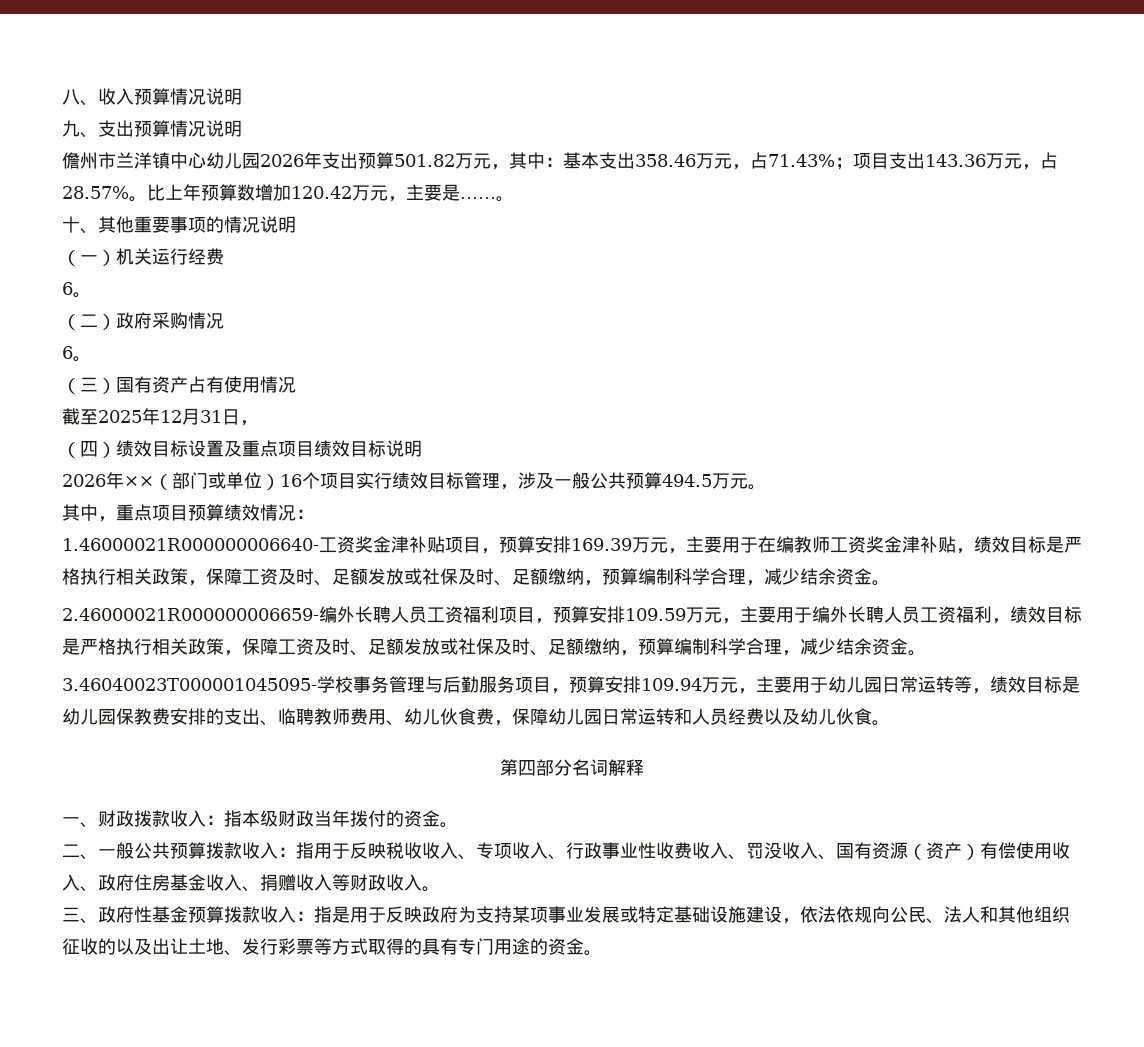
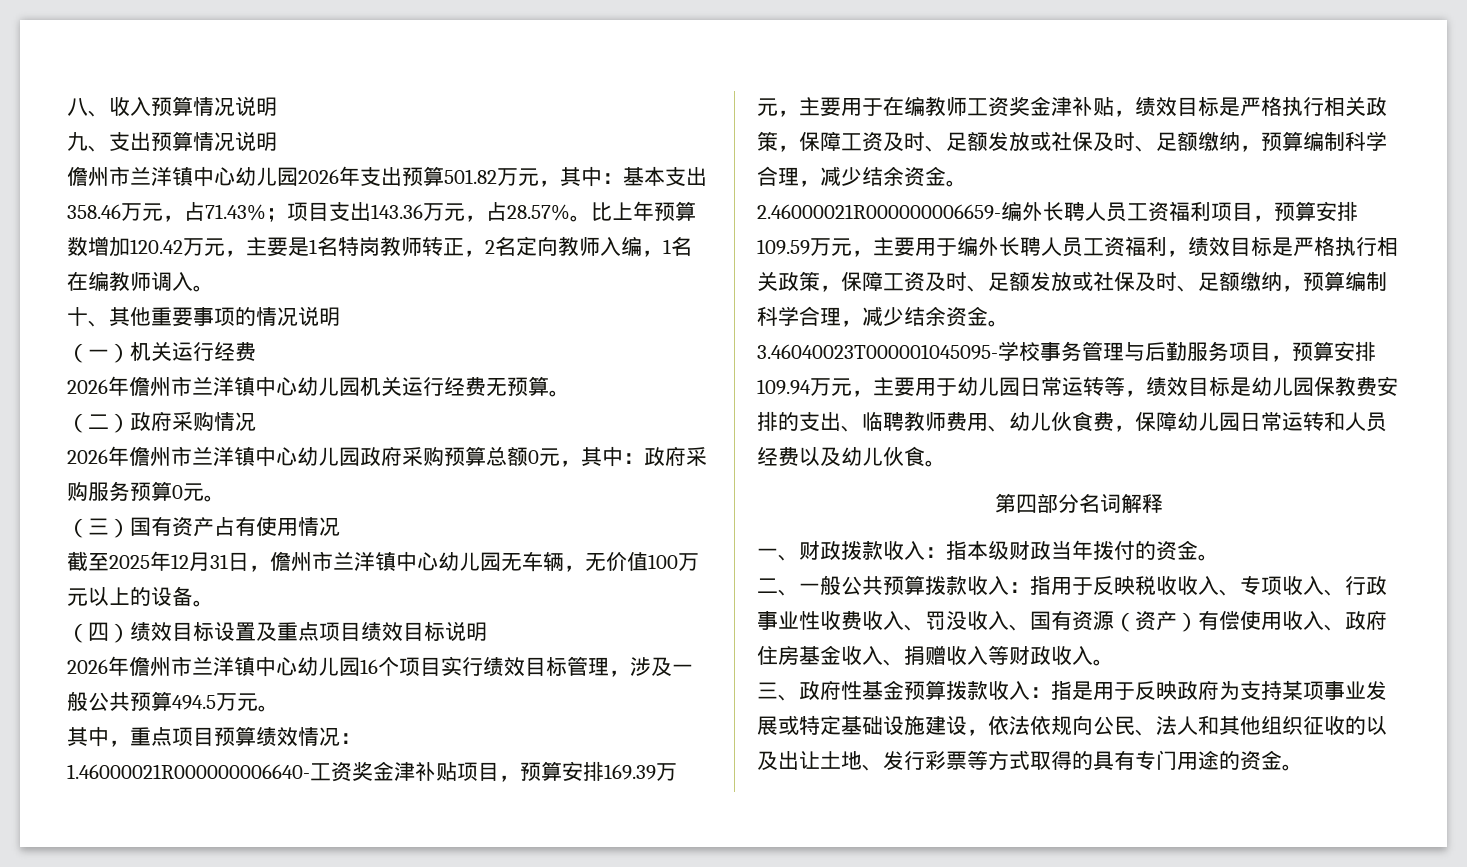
[460,197,496,199] …… -> [309,236,692,257] [67,271,193,291] 1名特岗教师转正，2名定向教师入编，1名在编教师调入
[62,282,73,295] 6 -> [67,376,549,397] 2026年儋州市兰洋镇中心幼儿园机关运行经费无预算
[62,346,73,359] 6 -> [67,446,707,467] [67,481,204,501] 2026年儋州市兰洋镇中心幼儿园政府采购预算总额0元，其中：政府采购服务预算0元
(258, 423) none -> [270,551,699,572] [67,586,214,607] 儋州市兰洋镇中心幼儿园无车辆，无价值100万元以上的设备。
[124,472,280,490] ××（部门或单位） -> [129,656,360,677] 儋州市兰洋镇中心幼儿园

